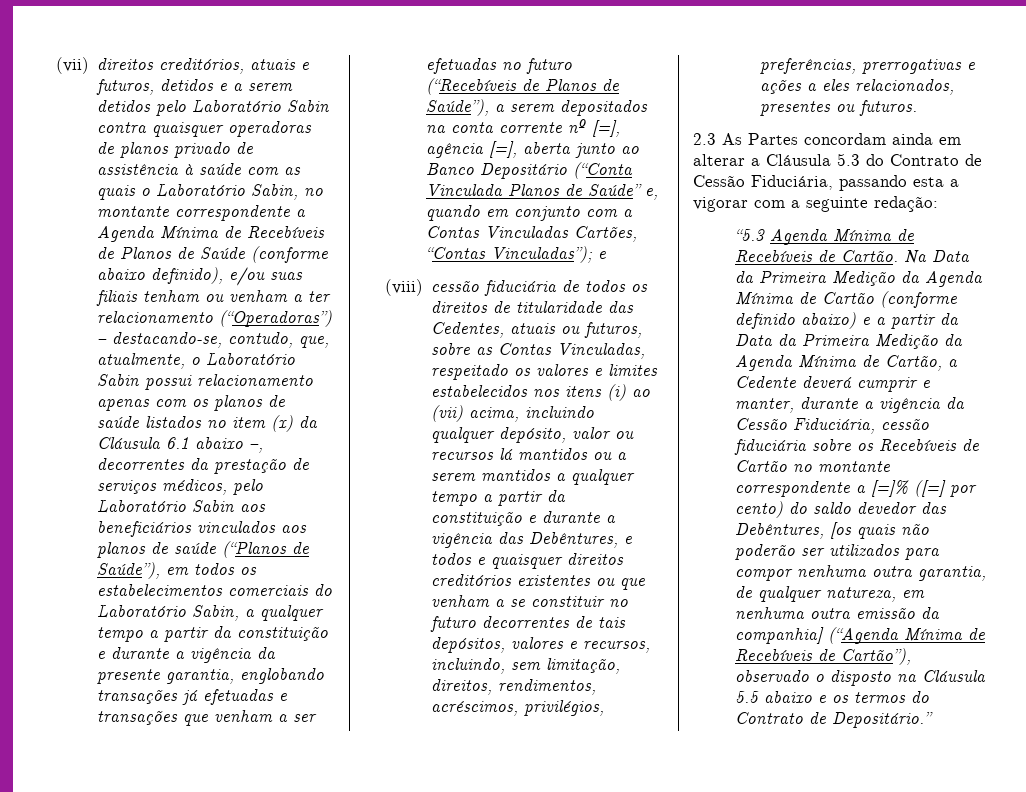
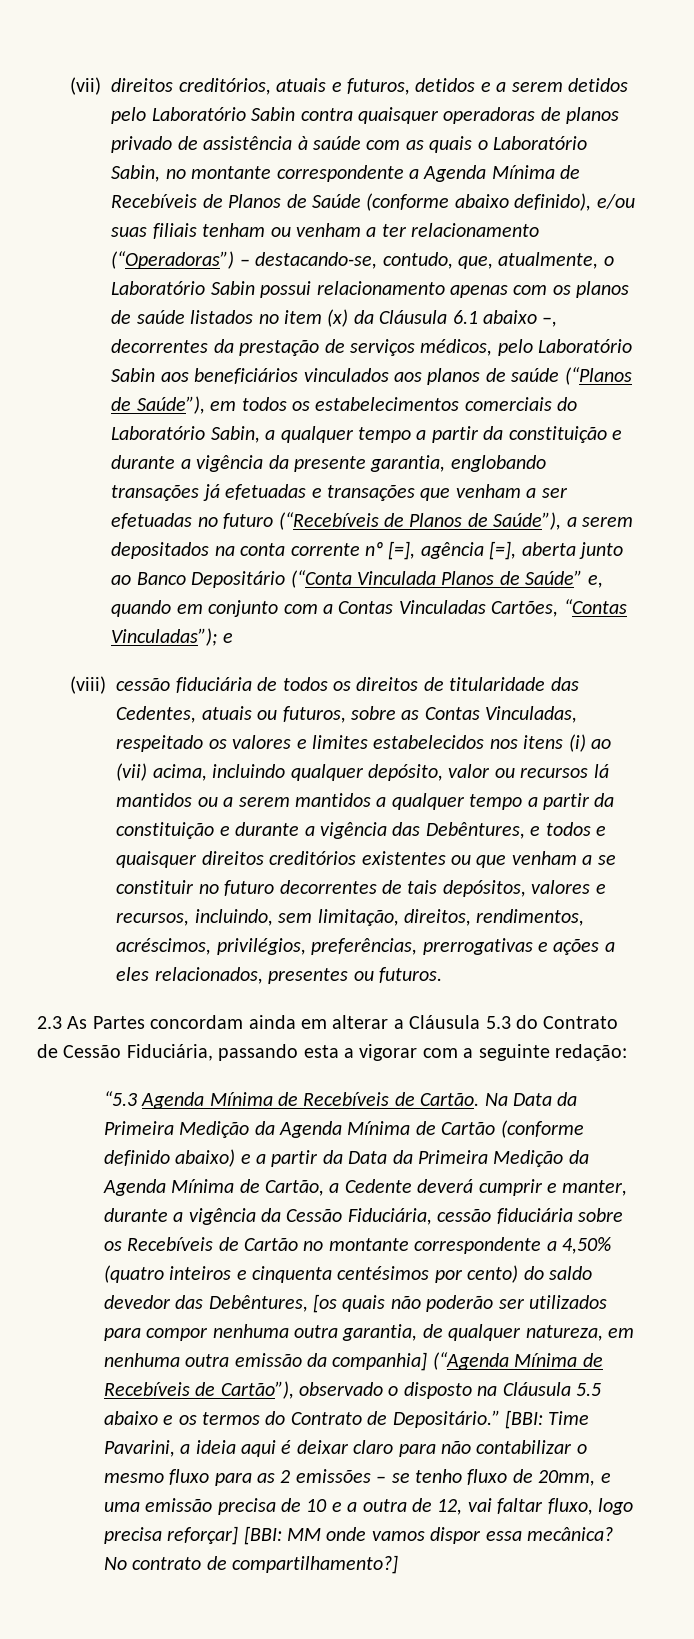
[871,480,947,497] [=]% ([=] -> [561,1237,611,1254] [103,1265,430,1283] 4,50% (quatro inteiros e cinquenta centésimos
(934, 720) none -> [504,1410,590,1429] [103,1440,587,1457] [103,1469,611,1486] [103,1498,633,1515] [103,1526,613,1545] [103,1555,398,1574] [BBI: Time Pavarini, a ideia aqui é deixar claro para não contabilizar o mesmo fluxo para as 2 emissões – se tenho fluxo de 20mm, e uma emissão precisa de 10 e a outra de 12, vai faltar fluxo, logo precisa reforçar] [BBI: MM onde vamos dispor essa mecânica? No contrato de compartilhamento?]

